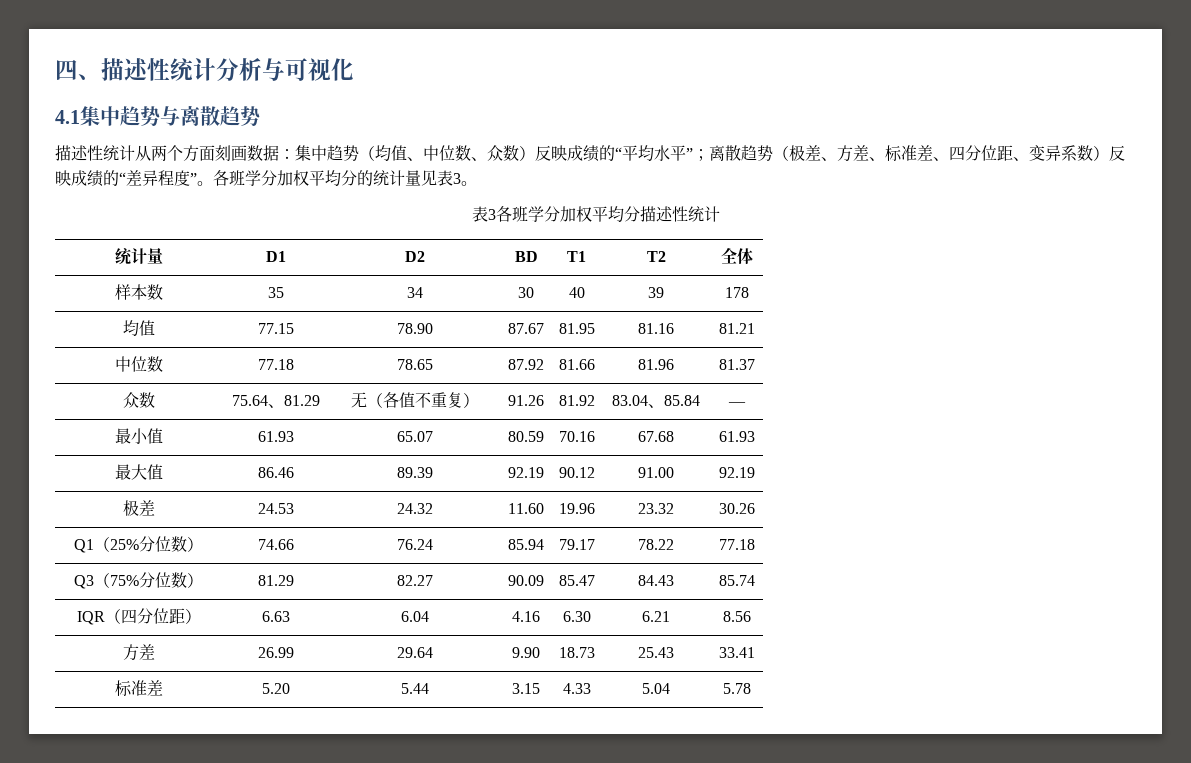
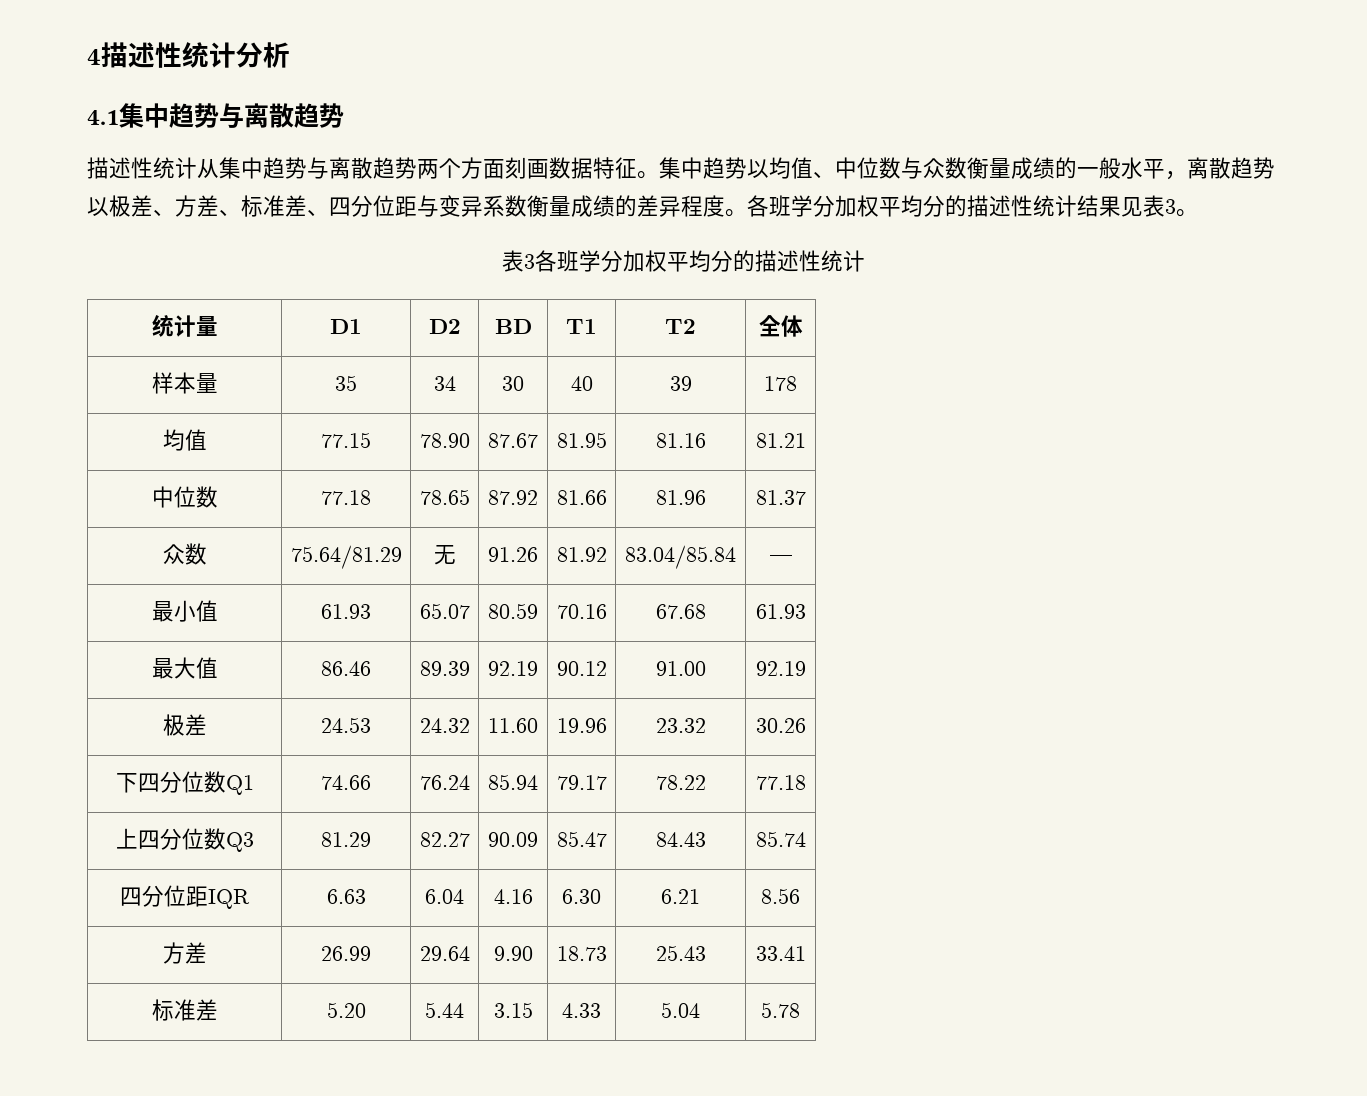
[55,59,101,80] 四、 -> [87,49,101,65] 4
[262,58,354,81] 与可视化 -> (290, 55) none
(151, 153) none -> [219,157,417,179] 集中趋势与离散趋势
[279,145,375,161] ：集中趋势（ -> [593,157,769,179] 特征。集中趋势以
[471,145,789,162] 、众数）反映成绩的“平均水平”；离散趋势（ -> [901,157,1275,180] [87,197,109,216] 与众数衡量成绩的一般水平，离散趋势以
[1013,157,1029,161] 、 -> [417,195,439,217] 与
[1093,145,1125,161] [55,170,126,187] ）反映成绩的“ -> [527,195,637,217] 衡量成绩的
[190,173,197,184] ” -> (725, 206) none
[373,170,421,186] 统计量 -> [967,195,1121,217] 描述性统计结果
(640, 214) none -> [733,250,755,272] 的
[146,284,163,300] 数 -> [195,373,218,393] 量
[231,395,320,408] [351,392,479,408] 75.64、81.29 | 无（各值不重复） -> [290,545,402,569] [433,545,456,565] 75.64/81.29 | 无
[612,395,700,408] 83.04、85.84 -> [625,545,736,569] 83.04/85.84
[74,536,203,553] Q1（25%分位数） -> [115,771,254,795] 下四分位数Q1
[74,572,203,589] Q3（75%分位数） -> [115,828,254,852] 上四分位数Q3
[76,608,201,625] IQR（四分位距） -> [120,885,250,909] 四分位距IQR

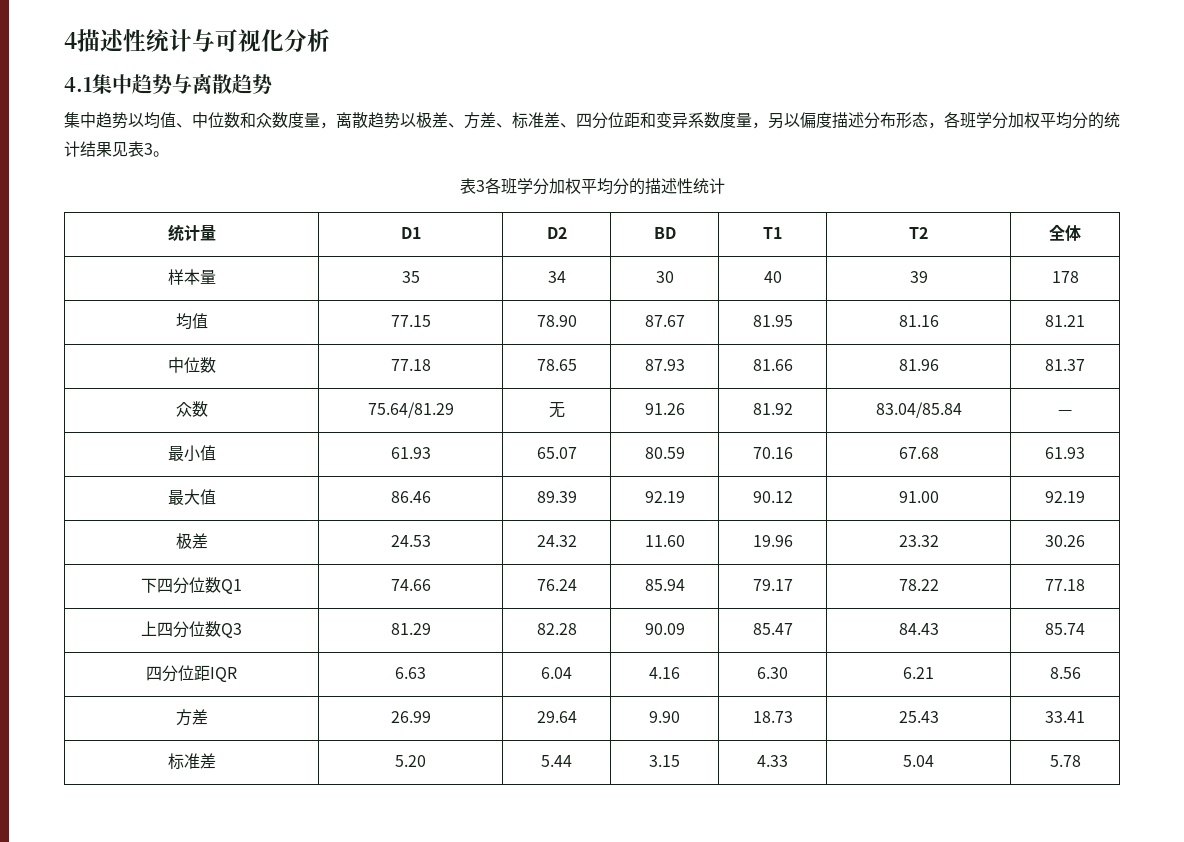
(236, 55) none -> [192,29,284,52] 与可视化
[87,157,659,179] 描述性统计从集中趋势与离散趋势两个方面刻画数据特征。 -> (272, 84) none
[901,157,1165,179] 与众数衡量成绩的一般水平 -> [240,112,320,128] 和众数度量
[417,195,439,217] 与 -> [640,112,656,128] 和
[527,195,1033,217] 衡量成绩的差异程度。各班学分加权平均分的描述性 -> [720,112,1104,129] 度量，另以偏度描述分布形态，各班学分加权平均分的
[488,490,538,505] 87.92 -> [644,359,685,371] 87.93
[419,832,470,847] 82.27 -> [536,623,577,635] 82.28

